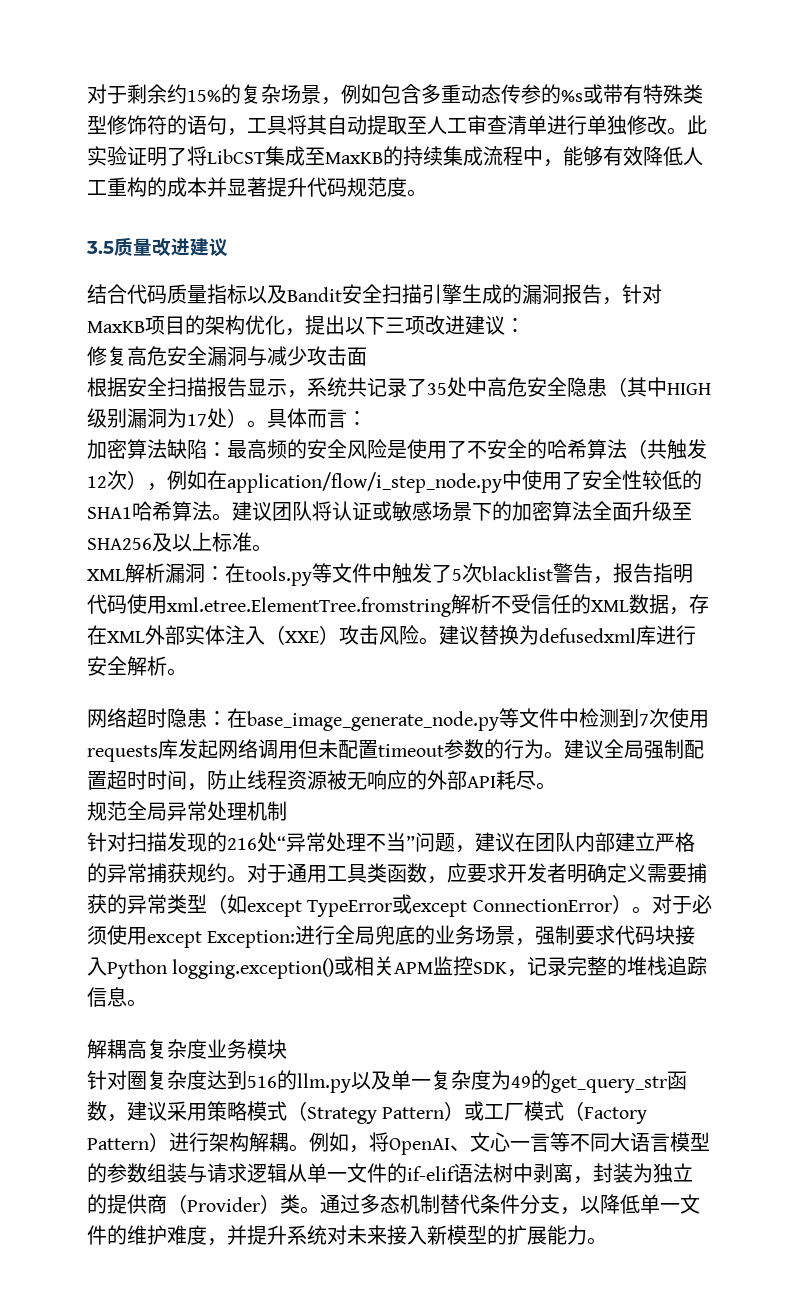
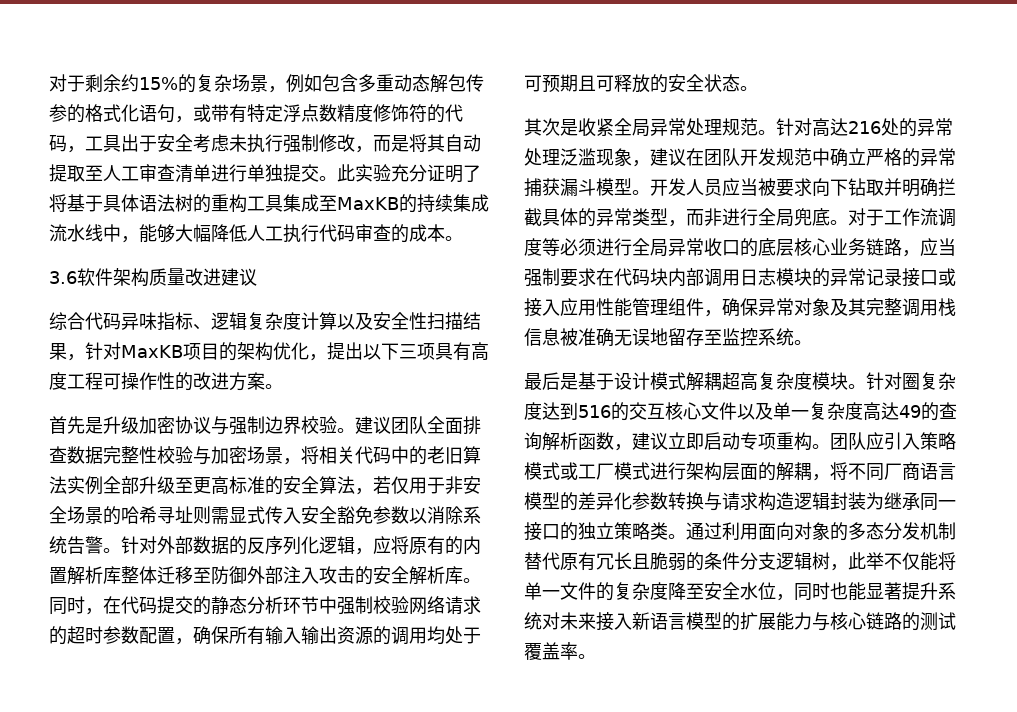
[501,84,703,104] [87,115,287,136] 传参的%s或带有特殊类型修饰符的语句，工具 -> [430,74,484,93] [49,104,463,123] [49,134,409,153] 解包传参的格式化语句，或带有特定浮点数精度修饰符的代码，工具出于安全考虑未执行强制修改，而是
[627,115,667,135] 修改 -> [283,164,319,182] 提交
(127, 156) none -> [391,164,427,182] 充分
[207,149,265,164] LibCST -> [67,194,283,213] 基于具体语法树的重构工具
[503,146,523,166] 程 -> [67,224,103,242] 水线
[603,146,643,166] 有效 -> [175,224,211,242] 大幅
[107,177,427,197] [86,237,228,257] [87,284,602,304] 重构的成本并显著提升代码规范度。 // 3.5质量改进建议 // 结合代码质量指标以及Bandit安全扫描引擎生成的漏洞报告 -> [283,224,463,243] [49,268,257,287] [49,312,481,331] [49,343,67,360] 执行代码审查的成本。 // 3.6软件架构质量改进建议 // 综合代码异味指标、逻辑复杂度计算以及安全性扫描结果
[425,315,525,335] [87,346,367,366] [87,377,711,398] [87,408,367,428] [87,439,707,460] [87,470,702,493] [87,501,692,522] [87,532,272,552] [87,563,693,586] [87,594,709,617] [87,625,696,645] [87,656,187,676] [87,708,709,731] [87,739,704,762] [87,770,556,791] [87,801,287,821] [87,832,695,853] [87,863,707,884] [87,894,712,917] [87,925,696,948] [87,956,708,979] [87,987,147,1007] [87,1039,127,1059] 改进建议： // 修复高危安全漏洞与减少攻击面 // 根据安全扫描报告显示，系统共记录了35处中高危安全隐患（其中HIGH级别漏洞为17处）。具体而言： // 加密算法缺陷：最高频的安全风险是使用了不安全的哈希算法（共触发12次），例如在application/flow/i_step_node.py中使用了安全性较低的SHA1哈希算法。建议团队将认证或敏感场景下的加密算法全面升级至SHA256及以上标准。 // XML解析漏洞：在tools.py等文件中触发了5次blacklist警告，报告指明代码使用xml.etree.ElementTree.fromstring解析不受信任的XML数据，存在XML外部实体注入（XXE）攻击风险。建议替换为defusedxml库进行安全解析。 // 网络超时隐患：在base_image_generate_node.py等文件中检测到7次使用requests库发起网络调用但未配置timeout参数的行为。建议全局强制配置超时时间，防止线程资源被无响应的外部API耗尽。 // 规范全局异常处理机制 // 针对扫描发现的216处“异常处理不当”问题，建议在团队内部建立严格的异常捕获规约。对于通用工具类函数，应要求开发者明确定义需要捕获的异常类型（如except TypeError或except ConnectionError）。对于必须使用except Exception:进行全局兜底的业务场景，强制要求代码块接入Python logging.exception()或相关APM监控SDK，记录完整的堆栈追踪信息。 // 解耦 -> [435,342,489,361] [49,372,283,391] [49,416,481,435] [49,446,481,465] [49,476,481,495] [49,506,481,525] [49,536,481,555] [49,566,481,585] [49,596,481,615] [49,626,481,645] [524,74,758,93] [524,118,953,137] [524,148,956,167] [524,178,956,197] [524,208,956,227] [524,238,956,257] [524,268,956,287] [524,298,956,317] [524,328,812,347] [524,372,740,391] 具有高度工程可操作性的改进方案。 // 首先是升级加密协议与强制边界校验。建议团队全面排查数据完整性校验与加密场景，将相关代码中的老旧算法实例全部升级至更高标准的安全算法，若仅用于非安全场景的哈希寻址则需显式传入安全豁免参数以消除系统告警。针对外部数据的反序列化逻辑，应将原有的内置解析库整体迁移至防御外部注入攻击的安全解析库。同时，在代码提交的静态分析环节中强制校验网络请求的超时参数配置，确保所有输入输出资源的调用均处于可预期且可释放的安全状态。 // 其次是收紧全局异常处理规范。针对高达216处的异常处理泛滥现象，建议在团队开发规范中确立严格的异常捕获漏斗模型。开发人员应当被要求向下钻取并明确拦截具体的异常类型，而非进行全局兜底。对于工作流调度等必须进行全局异常收口的底层核心业务链路，应当强制要求在代码块内部调用日志模块的异常记录接口或接入应用性能管理组件，确保异常对象及其完整调用栈信息被准确无误地留存至监控系统。 // 最后是基于设计模式解耦超
[207,1039,287,1059] 业务模块 // -> [812,372,866,390] 模块。
[297,1073,351,1093] llm.py -> [629,402,737,420] 交互核心文件
[491,1070,687,1093] [87,1101,648,1124] [87,1132,710,1155] [87,1163,693,1184] [87,1194,700,1215] [87,1225,247,1246] 为49的get_query_str函数，建议采用策略模式（Strategy Pattern）或工厂模式（Factory Pattern）进行架构解耦。例如，将OpenAI、文心一言等不同大语言模型的参数组装与请求逻辑从单一文件的if-elif语法树中剥离，封装为独立的提供商（Provider）类。通过多态机制替代条件分支，以降低单一文件的维护难度，并 -> [863,402,957,421] [524,432,956,451] [524,462,956,481] [524,492,956,511] [524,522,956,541] [524,552,956,571] [524,582,902,601] 高达49的查询解析函数，建议立即启动专项重构。团队应引入策略模式或工厂模式进行架构层面的解耦，将不同厂商语言模型的差异化参数转换与请求构造逻辑封装为继承同一接口的独立策略类。通过利用面向对象的多态分发机制替代原有冗长且脆弱的条件分支逻辑树，此举不仅能将单一文件的复杂度降至安全水位，同时也能显著
(447, 1235) none -> [650,612,686,630] 语言
(587, 1235) none -> [812,612,956,631] [524,642,578,660] 与核心链路的测试覆盖率

